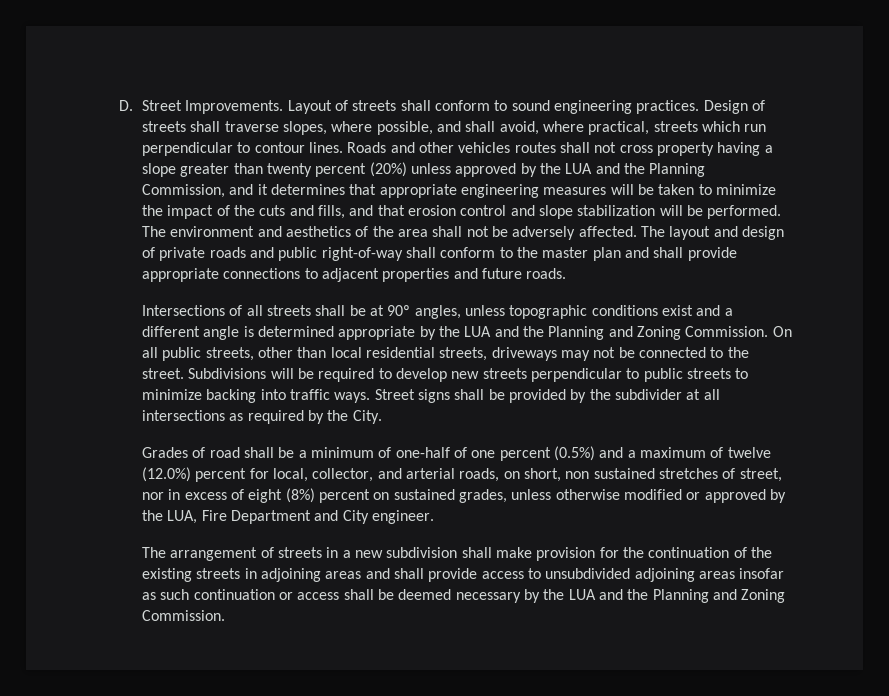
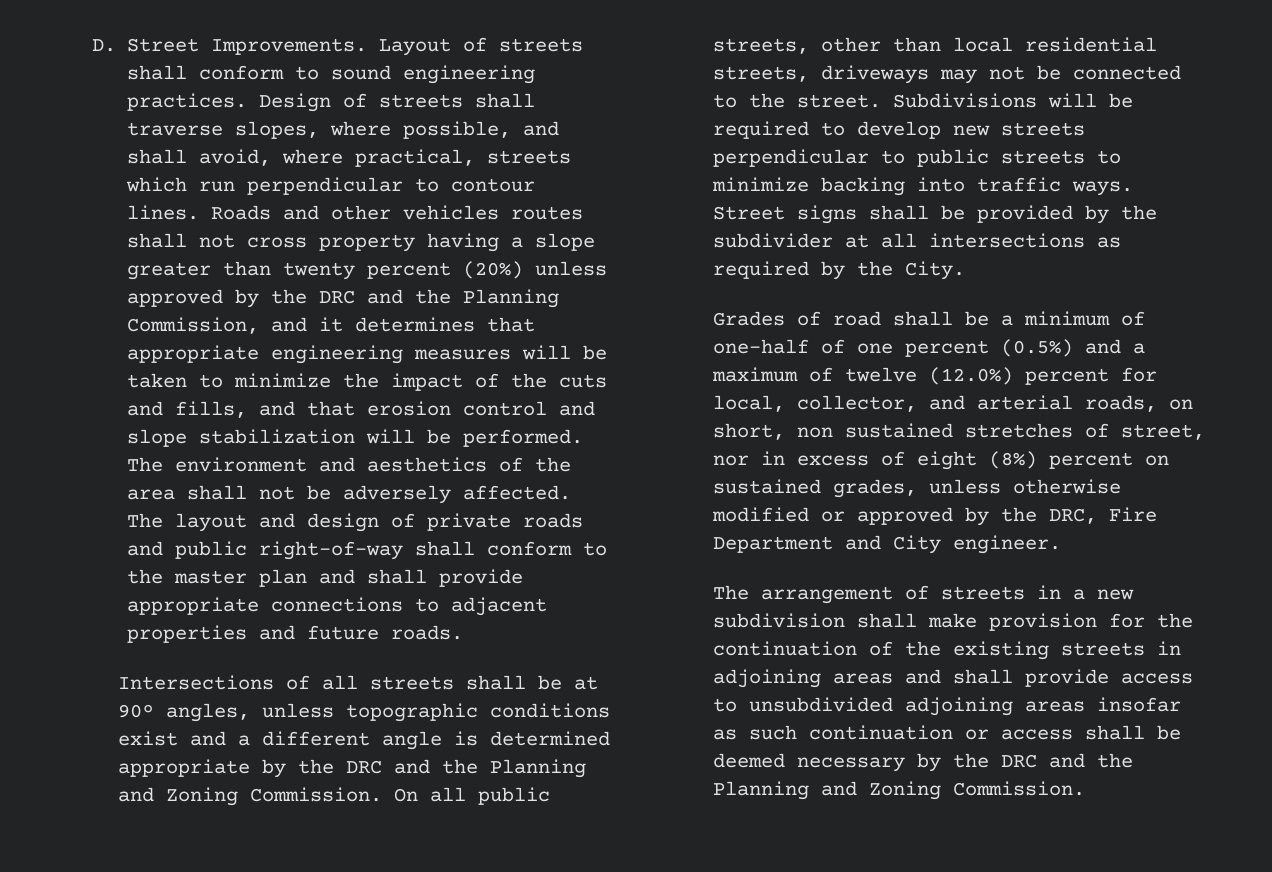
[565,163,593,174] LUA -> [318,290,355,304] DRC
[464,326,492,337] LUA -> [345,760,382,774] DRC
[167,510,198,524] LUA, -> [1048,508,1097,524] DRC,
[568,589,596,600] LUA -> [1000,754,1037,768] DRC

